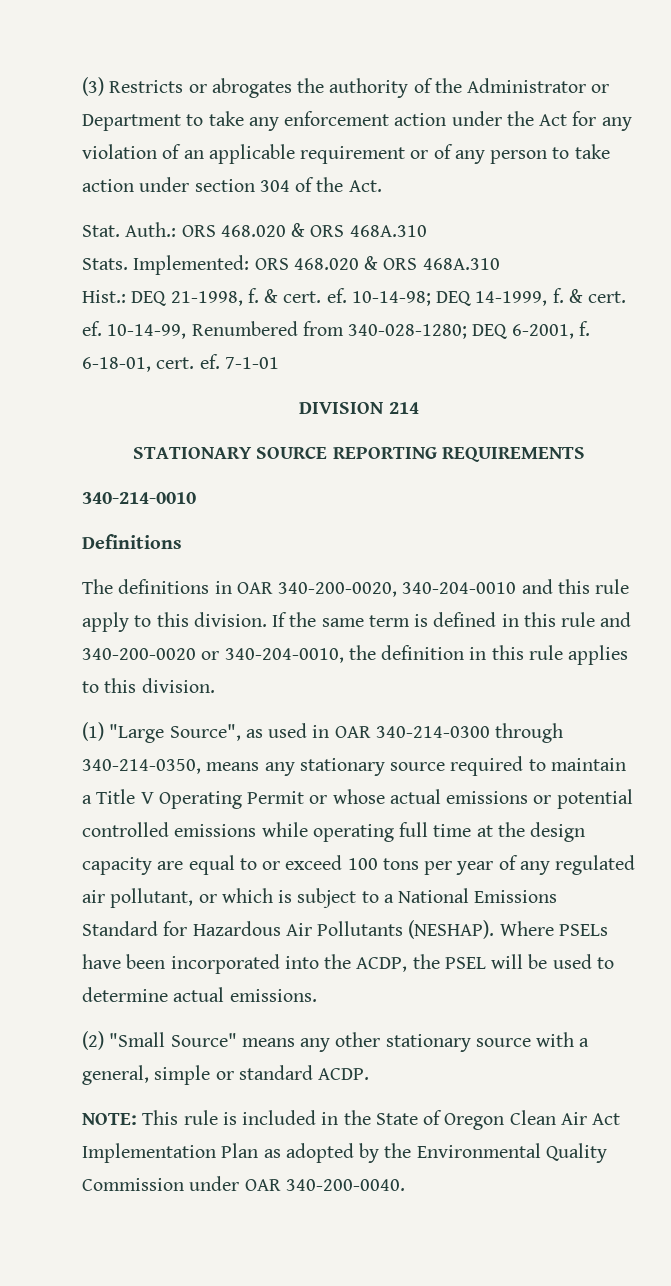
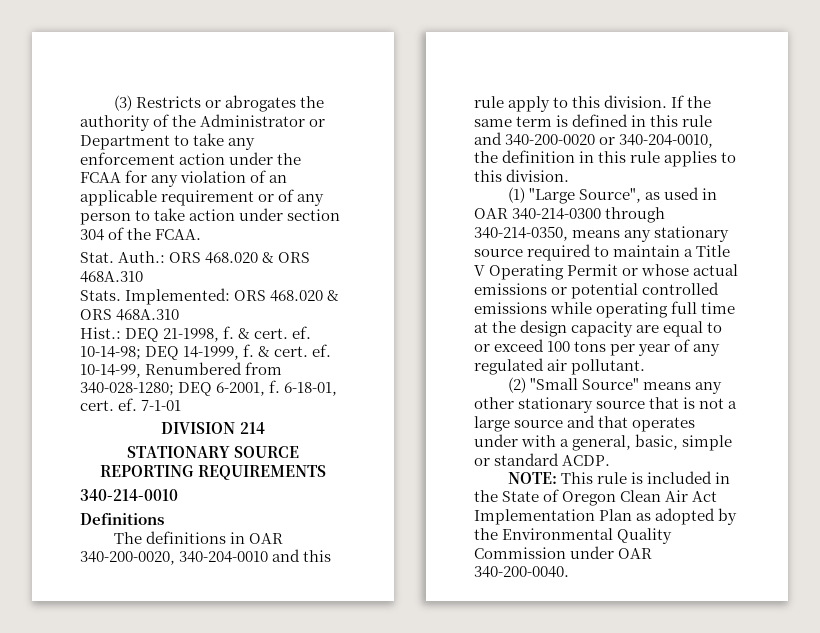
[539,114,568,126] Act -> [80,172,121,183] FCAA
[348,180,382,192] Act. -> [155,229,202,240] FCAA.
[110,888,558,908] [82,920,608,939] [82,954,614,974] [82,987,317,1002] pollutant, or which is subject to a National Emissions Standard for Hazardous Air Pollutants (NESHAP). Where PSELs have been incorporated into the ACDP, the PSEL will be used to determine actual emissions. -> [571,359,646,375] pollutant.
(531, 1042) none -> [649,397,738,409] [474,415,696,432] [474,434,518,447] that is not a large source and that operates under
(149, 1075) none -> [635,434,679,450] basic,

